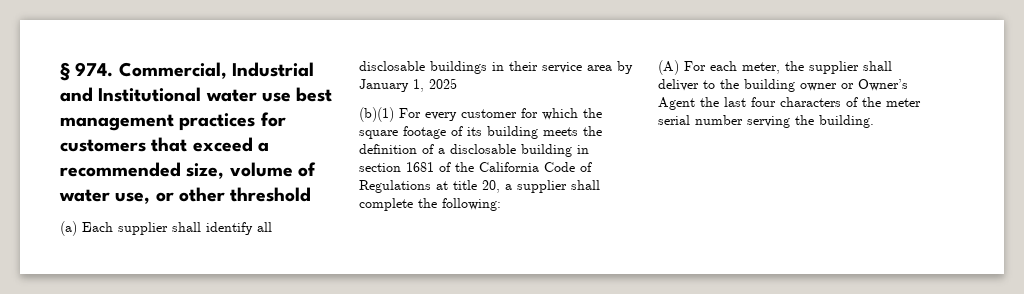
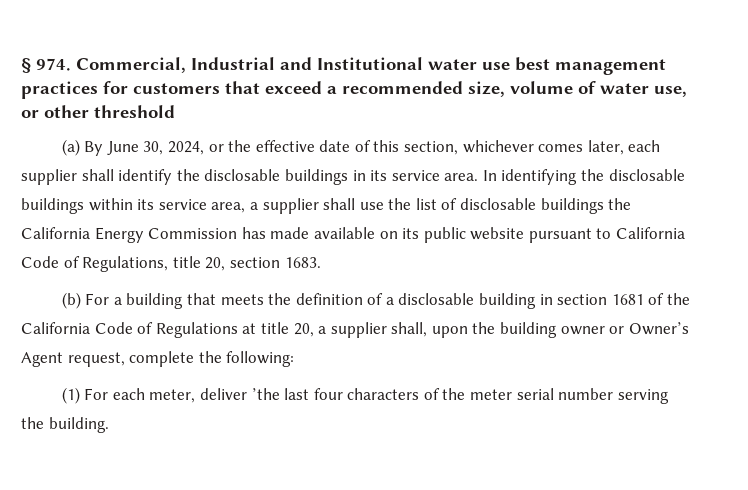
[82,222,113,232] Each -> [84,140,661,156] By June 30, 2024, or the effective date of this section, whichever comes later, each
[257,222,272,232] all -> [176,169,200,181] the
[509,61,633,74] [359,78,457,92] [359,107,602,122] [359,126,538,139] their service area by January 1, 2025 // (b)(1) For every customer for which the square footage of its building -> [370,169,685,185] [21,198,632,214] [21,227,686,243] [21,256,321,272] [61,292,216,309] its service area. In identifying the disclosable buildings within its service area, a supplier shall use the list of disclosable buildings the California Energy Commission has made available on its public website pursuant to California Code of Regulations, title 20, section 1683. // (b) For a building that
[571,180,600,190] [359,198,501,211] [658,60,892,75] [658,79,715,91] shall complete the following: // (A) For each meter, the supplier shall deliver to -> [391,322,468,338] shall, upon
[700,97,719,107] the -> [67,351,295,367] [61,387,280,404] request, complete the following: // (1) For each meter, deliver ’the

